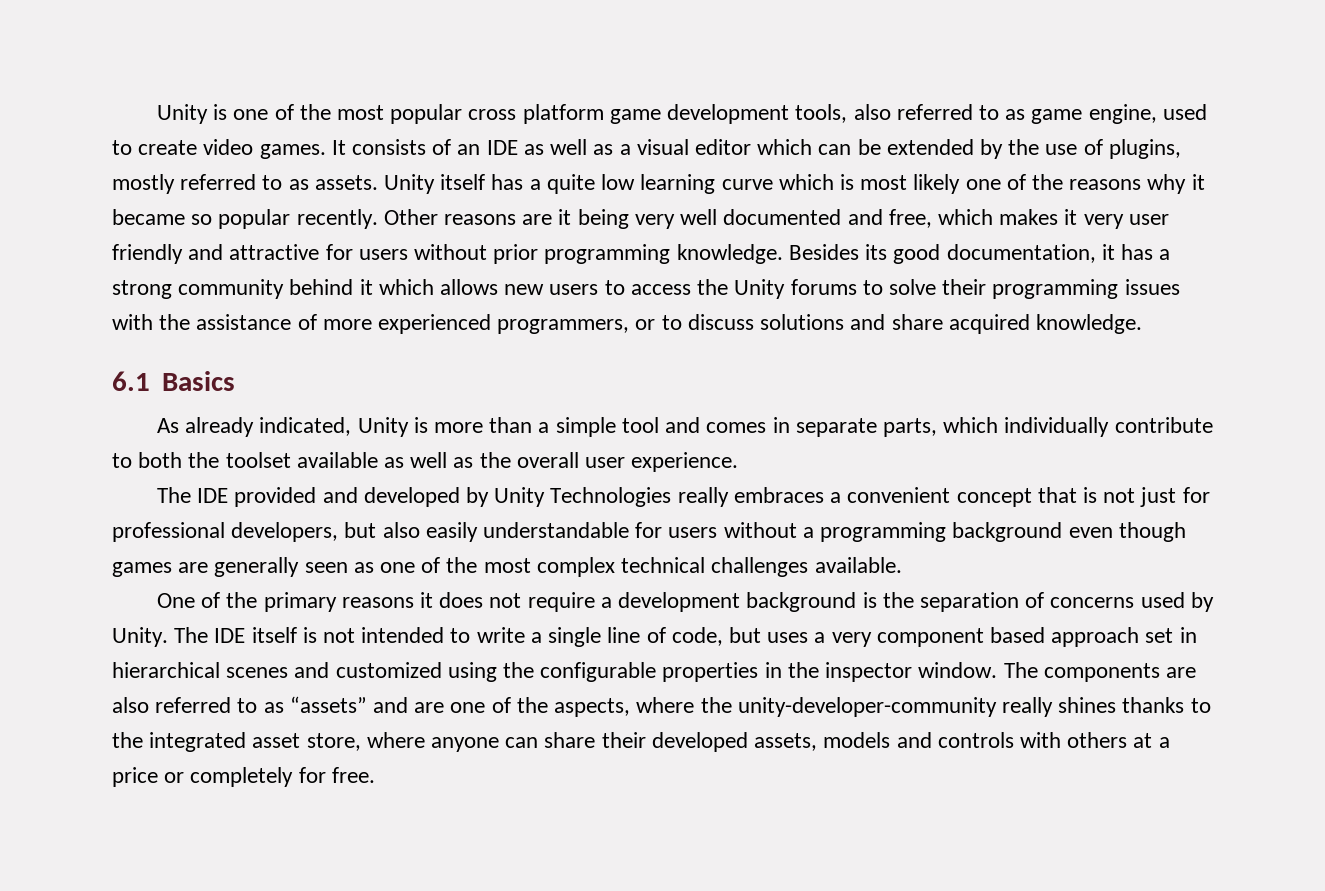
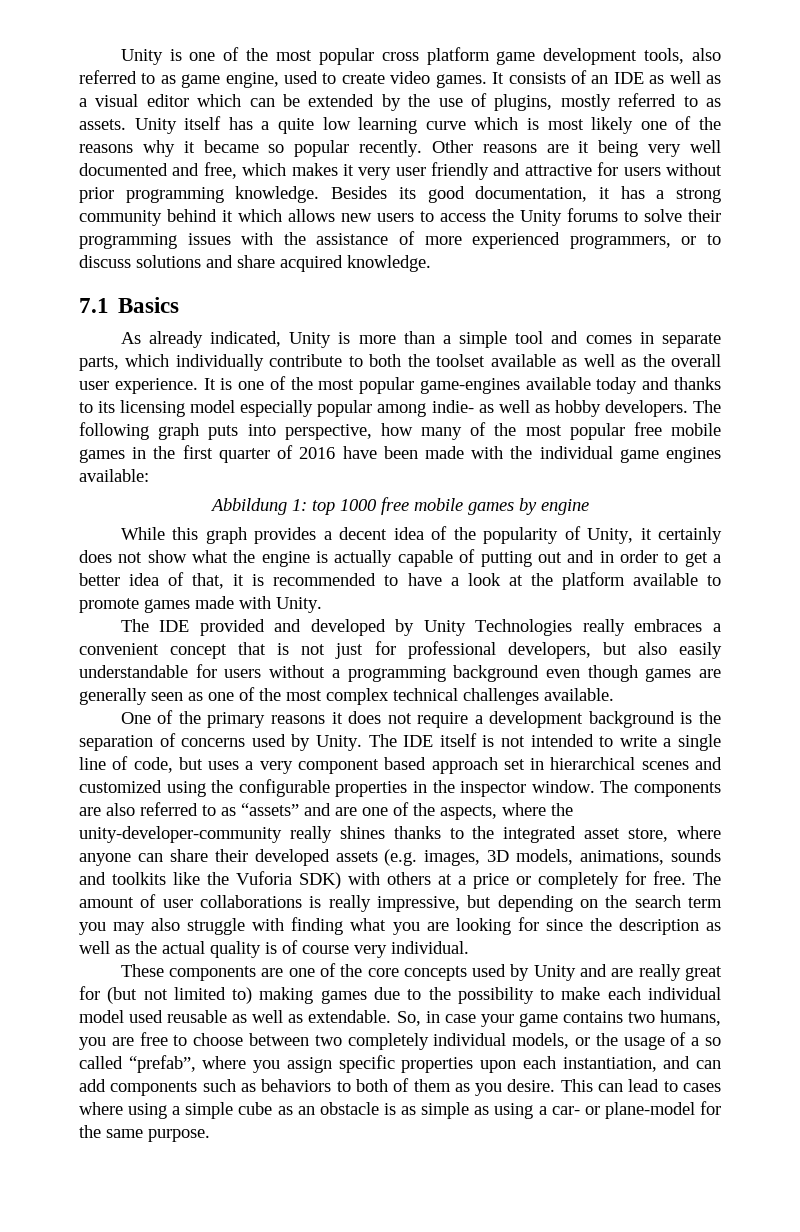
[112,371,150,391] 6.1 -> [79,298,109,313] 7.1
(739, 462) none -> [203,376,721,394] [79,400,722,417] [79,422,721,440] [79,445,721,463] [79,469,149,482] [209,497,589,515] [120,526,722,544] [79,549,722,567] [79,572,721,590] [79,596,322,613] It is one of the most popular game-engines available today and thanks to its licensing model especially popular among indie- as well as hobby developers. The following graph puts into perspective, how many of the most popular free mobile games in the first quarter of 2016 have been made with the individual game engines available: // Abbildung 1: top 1000 free mobile games by engine // While this graph provides a decent idea of the popularity of Unity, it certainly does not show what the engine is actually capable of putting out and in order to get a better idea of that, it is recommended to have a look at the platform available to promote games made with Unity.
[754,732,1014,751] assets, models and controls -> [335,849,722,866] [79,871,341,889] assets (e.g. images, 3D models, animations, sounds and toolkits like the Vuforia SDK)
(375, 775) none -> [693,872,721,885] [79,894,723,912] [79,917,721,935] [79,940,469,958] [120,963,723,981] [79,986,721,1004] [79,1010,721,1027] [79,1032,721,1050] [79,1055,722,1073] [79,1078,721,1096] [79,1101,722,1119] [79,1125,210,1142] The amount of user collaborations is really impressive, but depending on the search term you may also struggle with finding what you are looking for since the description as well as the actual quality is of course very individual. // These components are one of the core concepts used by Unity and are really great for (but not limited to) making games due to the possibility to make each individual model used reusable as well as extendable. So, in case your game contains two humans, you are free to choose between two completely individual models, or the usage of a so called “prefab”, where you assign specific properties upon each instantiation, and can add components such as behaviors to both of them as you desire. This can lead to cases where using a simple cube as an obstacle is as simple as using a car- or plane-model for the same purpose.

